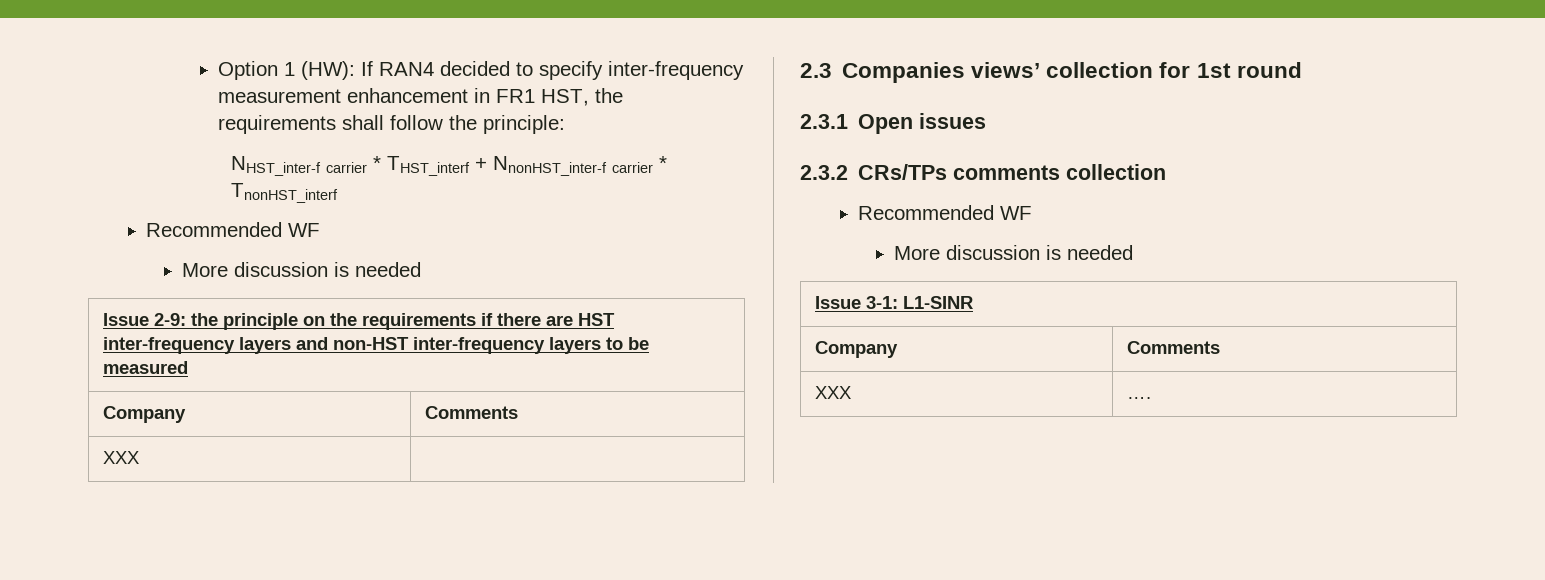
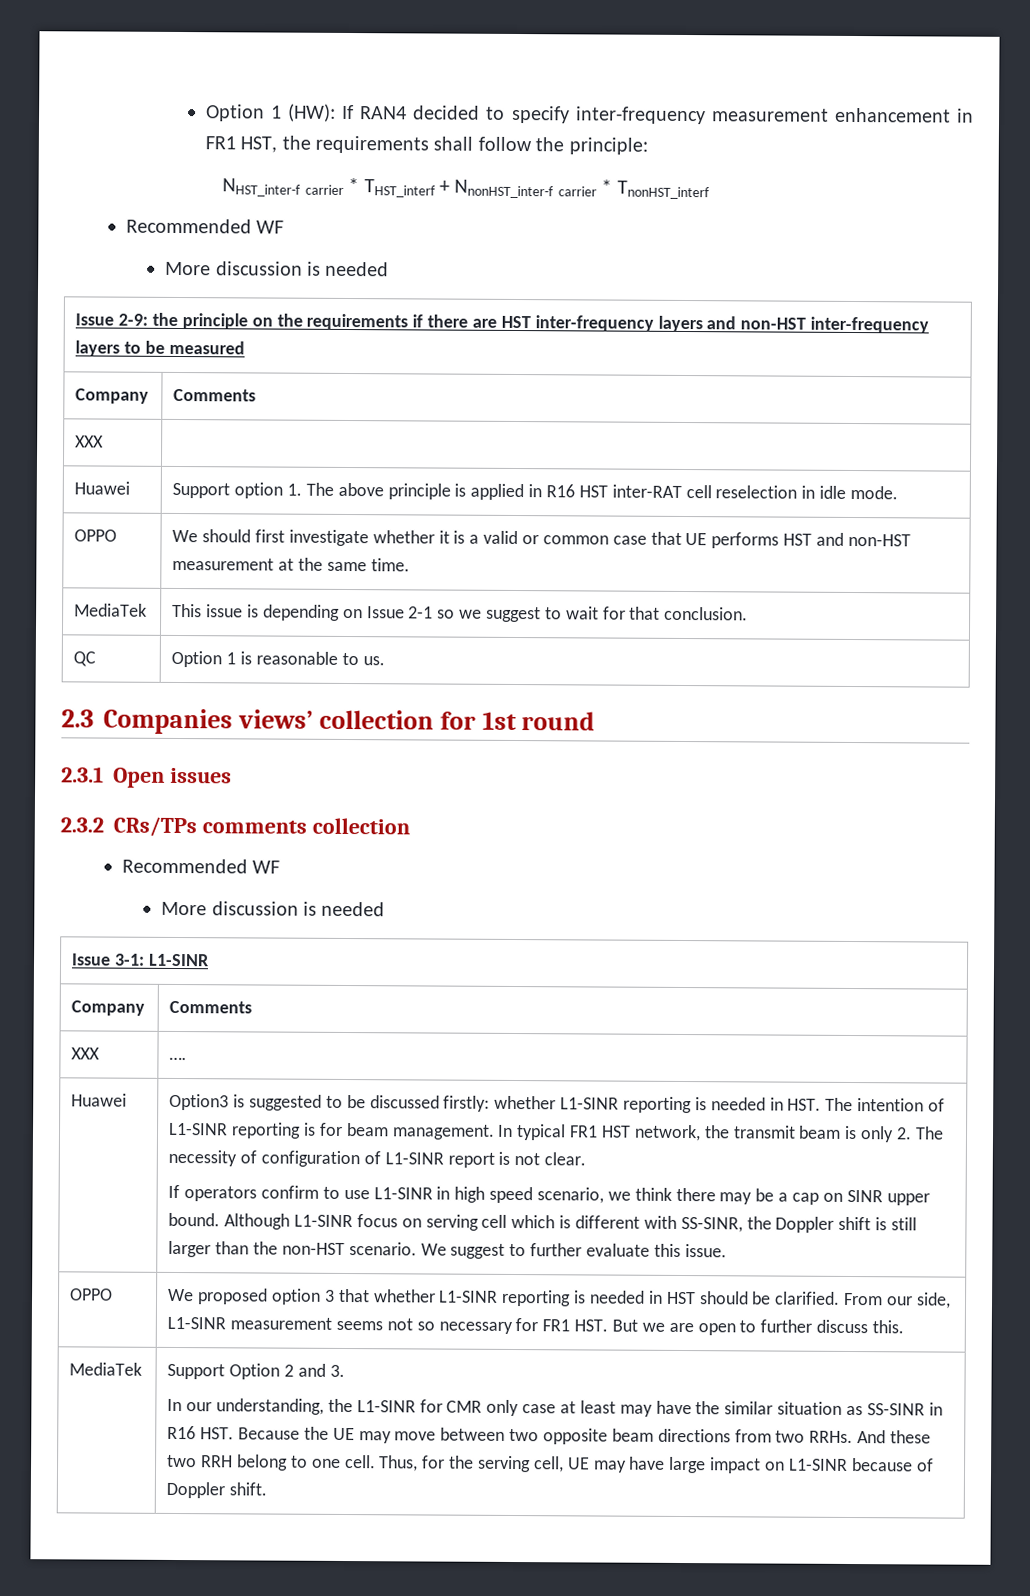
(139, 457) none -> [74,481,131,495] [172,482,898,501] [74,529,118,542] [172,529,911,549] [172,557,410,572] [74,603,148,617] [172,603,749,623] [73,651,97,667] [171,650,385,668] // Huawei | Support option 1. The above principle is applied in R16 HST inter-RAT cell reselection in idle mode. // OPPO | We should first investigate whether it is a valid or common case that UE performs HST and non-HST measurement at the same time. // MediaTek | This issue is depending on Issue 2-1 so we suggest to wait for that conclusion. // QC | Option 1 is reasonable to us.
(1151, 398) none -> [71,1093,128,1107] [169,1093,945,1114] [168,1122,944,1143] [168,1149,587,1168] [168,1184,930,1206] [168,1212,917,1233] [168,1240,727,1259] [70,1288,114,1301] [168,1288,951,1309] [167,1316,904,1336] [69,1362,143,1376] [167,1363,345,1380] [167,1398,943,1417] [167,1425,931,1445] [167,1454,934,1474] [166,1481,268,1499] // Huawei | Option3 is suggested to be discussed firstly: whether L1-SINR reporting is needed in HST. The intention of L1-SINR reporting is for beam management. In typical FR1 HST network, the transmit beam is only 2. The necessity of configuration of L1-SINR report is not clear. // If operators confirm to use L1-SINR in high speed scenario, we think there may be a cap on SINR upper bound. Although L1-SINR focus on serving cell which is different with SS-SINR, the Doppler shift is still larger than the non-HST scenario. We suggest to further evaluate this issue. // OPPO | We proposed option 3 that whether L1-SINR reporting is needed in HST should be clarified. From our side, L1-SINR measurement seems not so necessary for FR1 HST. But we are open to further discuss this. // MediaTek | Support Option 2 and 3. // In our understanding, the L1-SINR for CMR only case at least may have the similar situation as SS-SINR in R16 HST. Because the UE may move between two opposite beam directions from two RRHs. And these two RRH belong to one cell. Thus, for the serving cell, UE may have large impact on L1-SINR because of Doppler shift.

